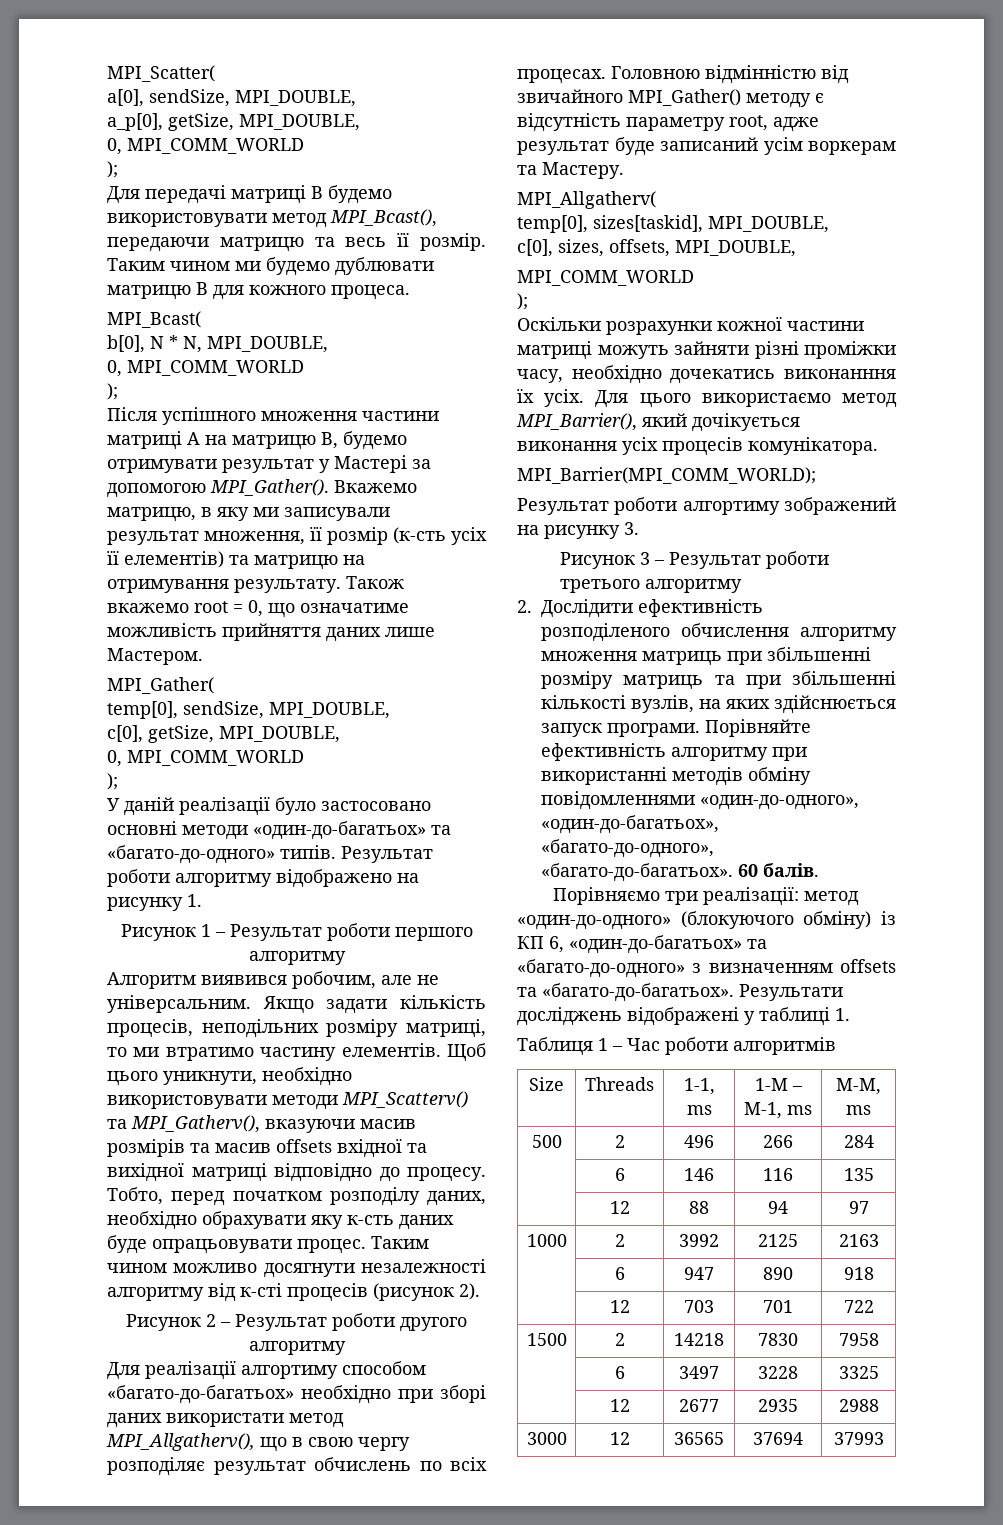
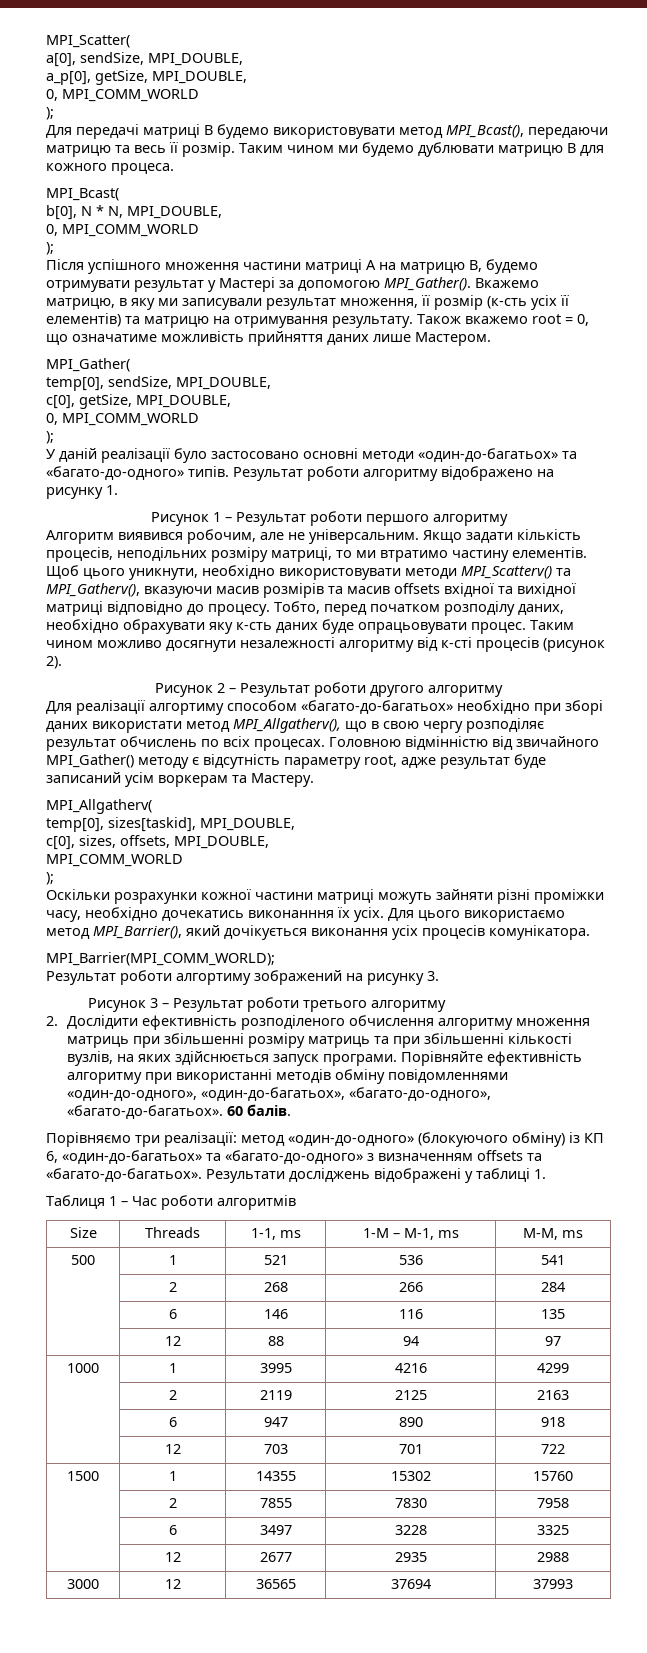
[614,1135,625,1148] [684,1135,714,1148] | 2 | 496 -> [168,1255,177,1265] [263,1255,288,1265] [398,1255,423,1265] [541,1255,565,1265] [168,1282,177,1292] [263,1282,288,1292] | 1 | 521 | 536 | 541 // | 2 | 268
[614,1234,625,1247] [679,1234,719,1247] | 2 | 3992 -> [168,1363,177,1373] [259,1363,292,1373] [394,1363,427,1373] [537,1363,569,1373] [168,1390,177,1400] [259,1390,292,1400] | 1 | 3995 | 4216 | 4299 // | 2 | 2119
[614,1333,625,1346] [674,1333,724,1346] | 2 | 14218 -> [168,1471,177,1481] [255,1471,296,1481] [390,1471,431,1481] [533,1471,573,1481] [168,1498,177,1508] [259,1498,292,1508] | 1 | 14355 | 15302 | 15760 // | 2 | 7855

